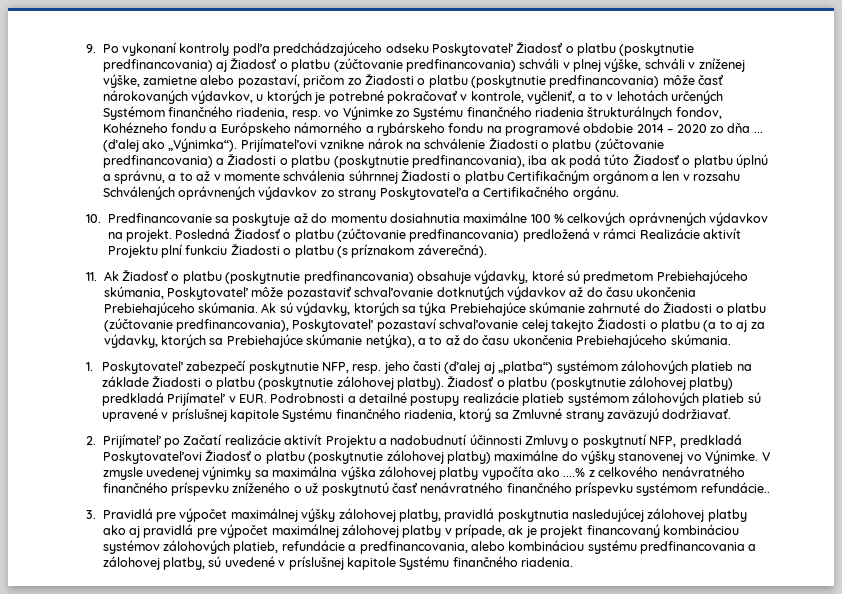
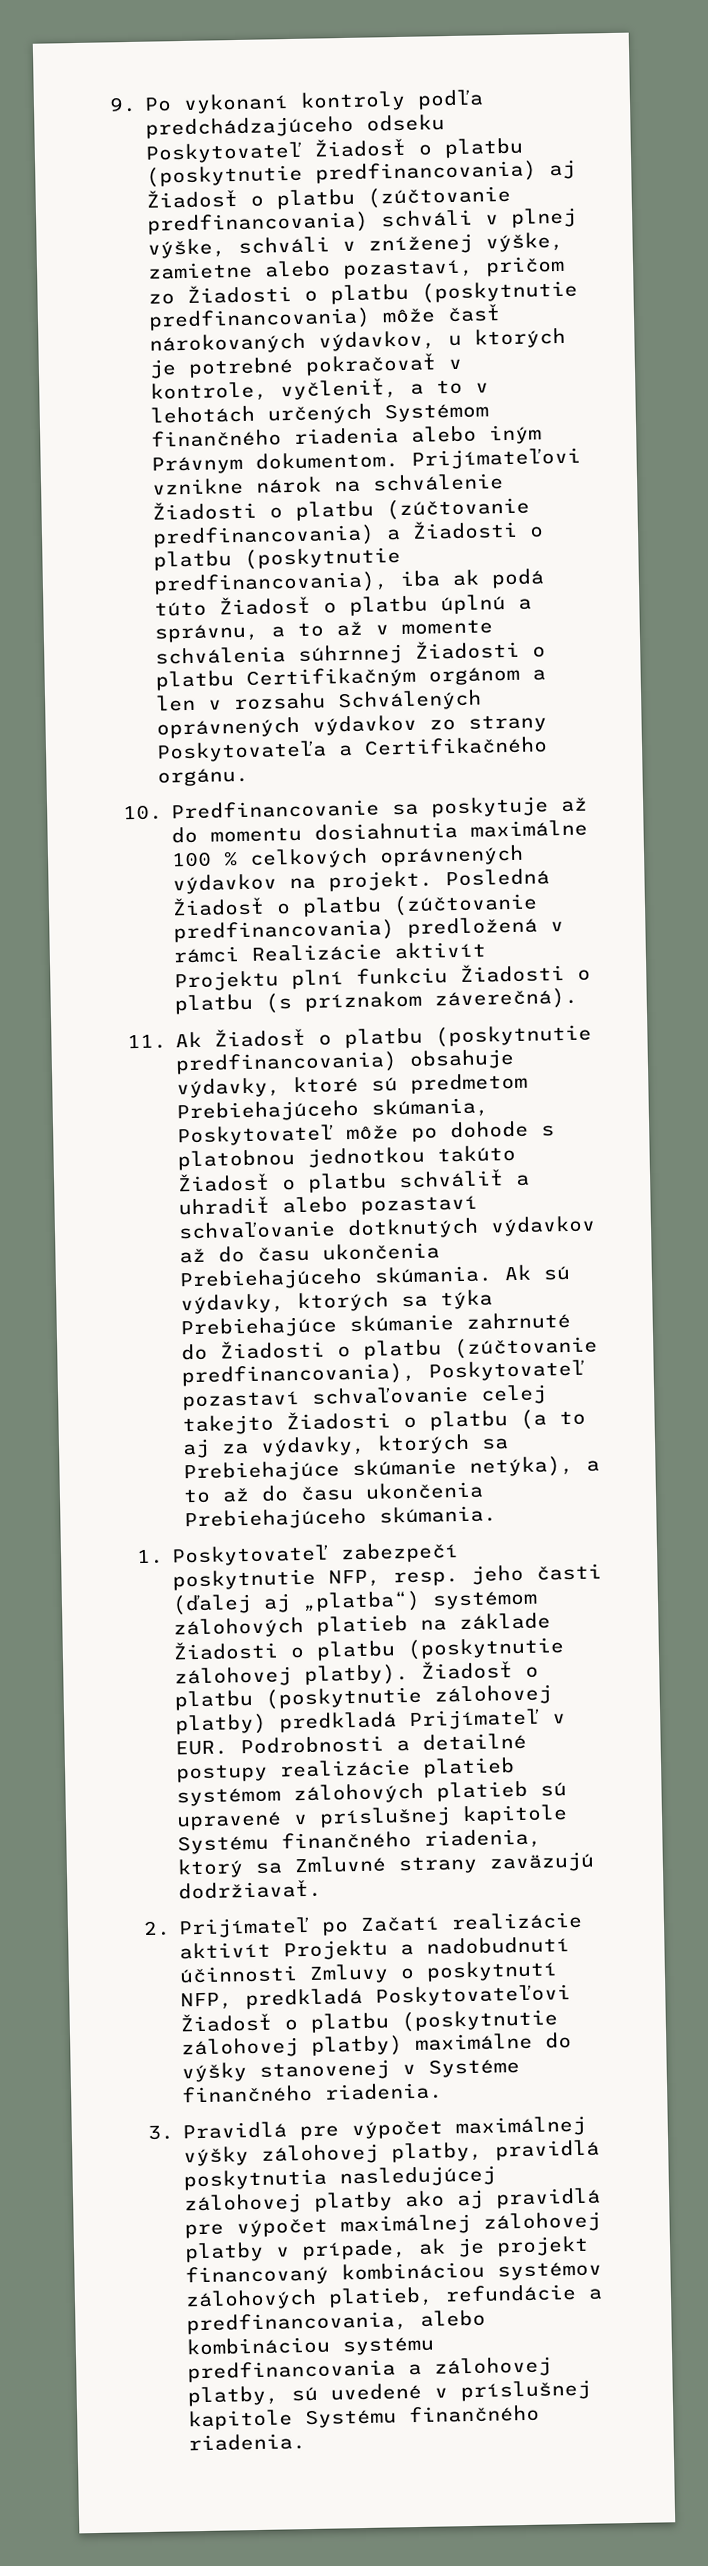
[236,106,722,120] [102,122,763,136] [102,138,238,152] riadenia, resp. vo Výnimke zo Systému finančného riadenia štrukturálnych fondov, Kohézneho fondu a Európskeho námorného a rybárskeho fondu na programové obdobie 2014 – 2020 zo dňa ... (ďalej ako „Výnimka“). -> [293,424,542,445] [150,451,399,475] riadenia alebo iným Právnym dokumentom.
[286,287,352,300] pozastaviť -> [410,1120,555,1142] [176,1144,516,1171] [176,1169,530,1193] [177,1195,478,1216] po dohode s platobnou jednotkou takúto Žiadosť o platbu schváliť a uhradiť alebo pozastaví
[686,450,771,464] [102,466,745,480] [102,482,770,496] vo Výnimke. V zmysle uvedenej výnimky sa maximálna výška zálohovej platby vypočíta ako ....% z celkového nenávratného finančného príspevku zníženého o už poskytnutú časť nenávratného finančného príspevku systémom refundácie.. -> [401,2058,520,2078] [180,2082,443,2104] v Systéme finančného riadenia.

